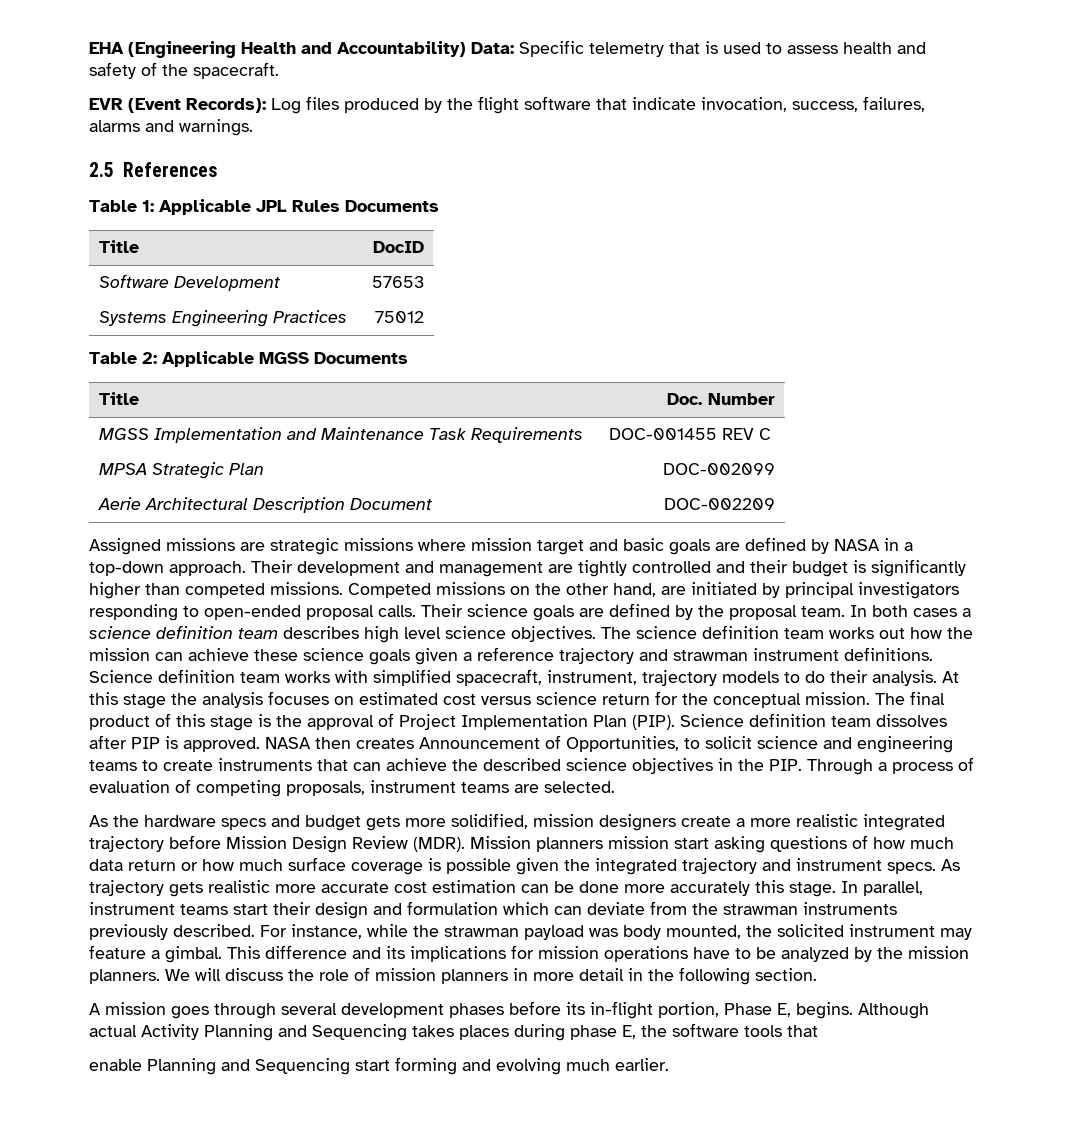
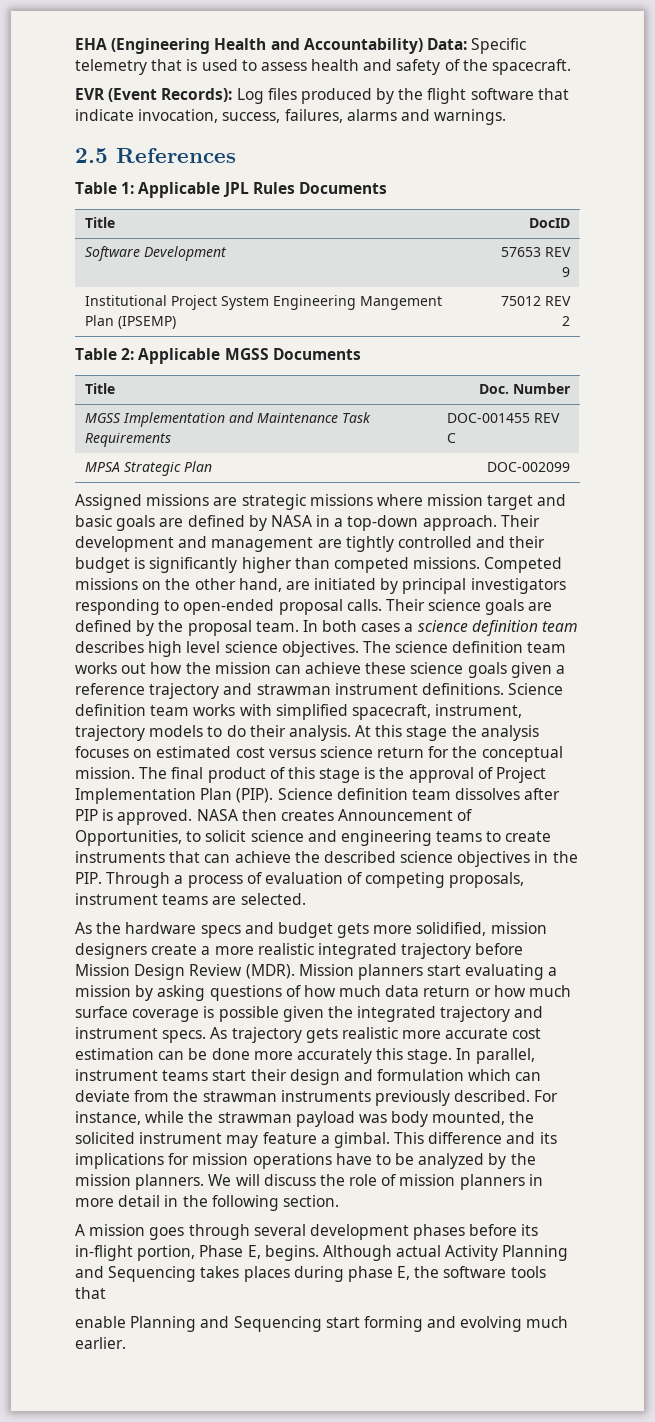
[98,310,347,327] // Systems Engineering Practices -> [545,247,572,257] [562,267,571,277] [84,295,442,310] [84,315,176,329] REV 9 // Institutional Project System Engineering Mangement Plan (IPSEMP)
(425, 317) none -> [545,296,572,306] [562,316,571,326] REV 2
[97,497,432,513] [664,498,776,510] // Aerie Architectural Description Document | DOC-002209 -> (571, 467) none
[608,836,709,849] mission start -> [427,964,558,980] [75,985,154,1001] start evaluating a mission by

